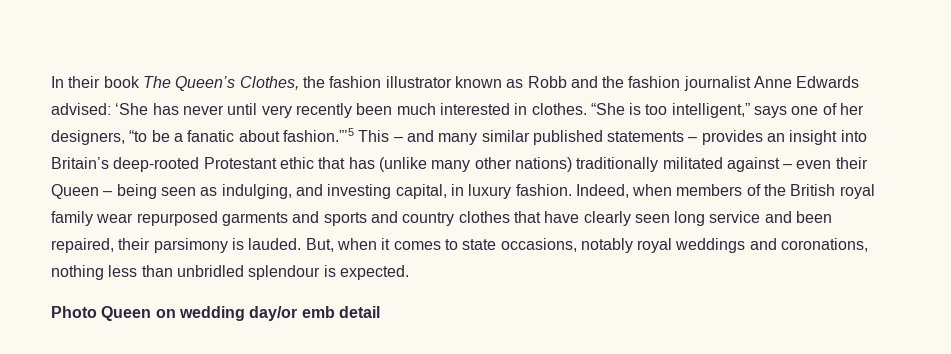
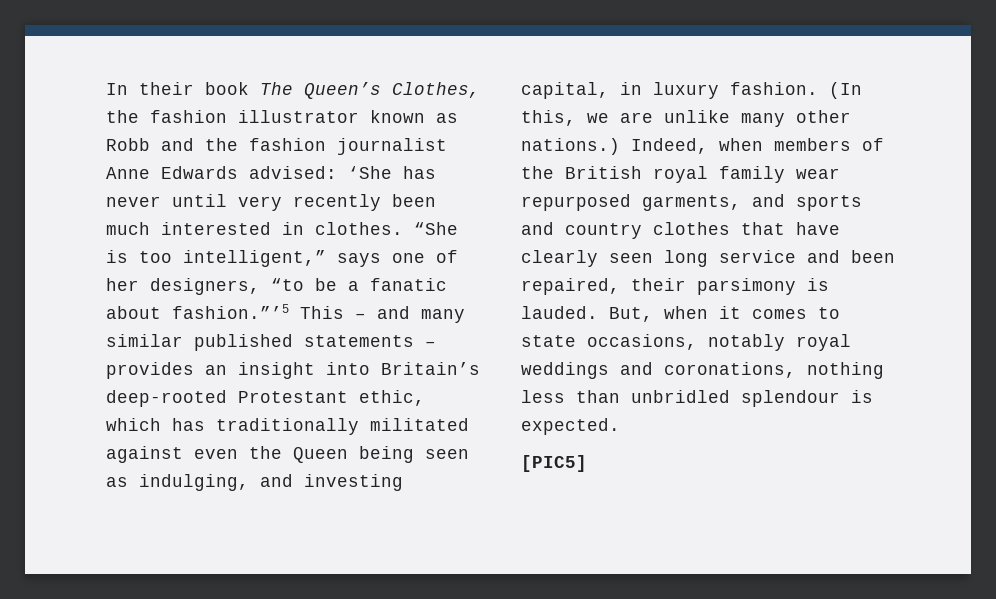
[279,157,868,172] [51,184,113,199] ethic that has (unlike many other nations) traditionally militated against – even their Queen – -> [359,390,425,406] [106,418,469,435] [106,446,348,463] ethic, which has traditionally militated against even the Queen
(572, 190) none -> [829,82,862,99] [521,110,851,127] [521,138,620,155] (In this, we are unlike many other nations.)
[221,212,288,226] garments -> [642,195,741,211] garments,
[51,306,380,321] Photo Queen on wedding day/or emb detail -> [521,455,587,472] [PIC5]

